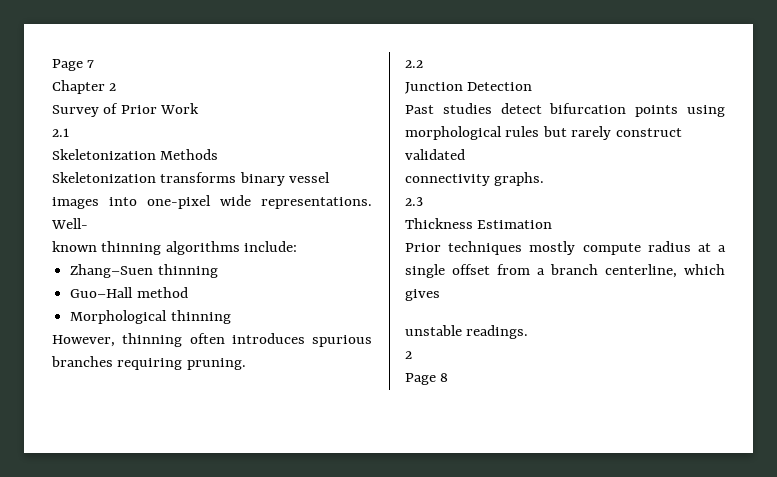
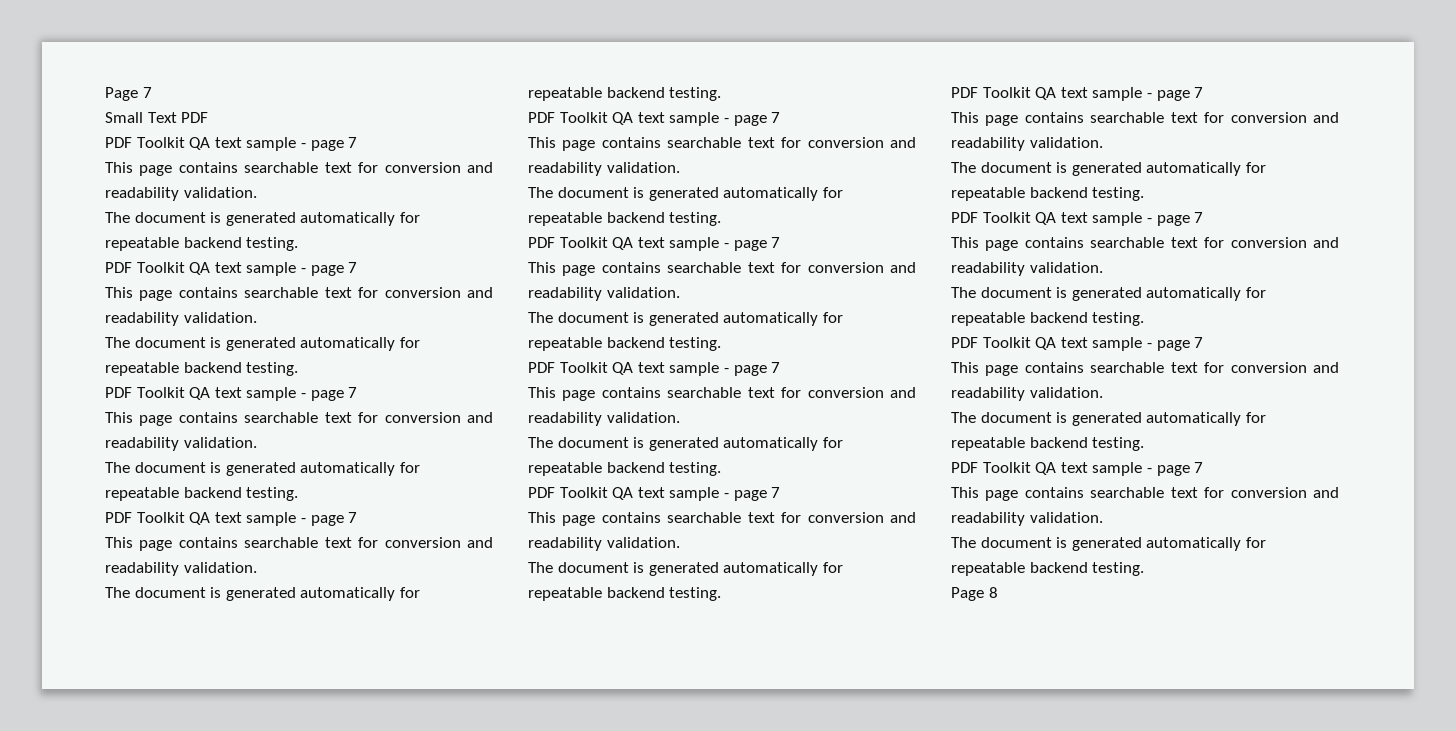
[52,80,117,94] [52,103,200,117] [52,128,69,137] [52,149,219,160] [52,172,331,186] [52,195,372,209] [51,218,88,229] [52,241,298,255] [70,264,218,278] [70,287,188,298] [70,310,231,324] [52,333,372,347] [51,356,246,370] [405,60,423,68] [405,82,533,94] [405,103,725,117] [405,126,682,140] [405,149,465,160] [405,172,545,186] [405,197,423,206] [405,218,553,229] [405,241,726,255] [405,264,725,278] [405,289,440,301] [405,325,529,339] [405,351,412,359] Chapter 2 // Survey of Prior Work // 2.1 // Skeletonization Methods // Skeletonization transforms binary vessel images into one-pixel wide representations. Well- // known thinning algorithms include: // Zhang–Suen thinning // Guo–Hall method // Morphological thinning // However, thinning often introduces spurious branches requiring pruning. // 2.2 // Junction Detection // Past studies detect bifurcation points using morphological rules but rarely construct validated // connectivity graphs. // 2.3 // Thickness Estimation // Prior techniques mostly compute radius at a single offset from a branch centerline, which gives // unstable readings. // 2 -> [105,112,209,123] [105,137,358,151] [105,162,493,176] [105,187,257,201] [105,212,420,226] [105,237,299,251] [105,262,358,276] [105,287,493,301] [105,312,257,326] [105,337,420,351] [105,362,299,376] [105,387,358,401] [105,412,493,426] [105,437,257,451] [105,462,420,476] [105,487,299,501] [105,512,358,526] [105,537,493,551] [105,562,257,576] [105,587,420,601] [528,87,722,101] [528,112,781,126] [528,137,916,151] [528,162,680,176] [528,187,843,201] [528,212,722,226] [528,237,781,251] [528,262,916,276] [528,287,680,301] [528,312,843,326] [528,337,722,351] [528,362,781,376] [528,387,916,401] [528,412,680,426] [528,437,843,451] [528,462,722,476] [528,487,781,501] [528,512,916,526] [528,537,680,551] [528,562,843,576] [528,587,722,601] [951,87,1204,101] [951,112,1339,126] [951,137,1103,151] [951,162,1266,176] [951,187,1145,201] [951,212,1204,226] [951,237,1339,251] [951,262,1103,276] [951,287,1266,301] [951,312,1145,326] [951,337,1204,351] [951,362,1339,376] [951,387,1103,401] [951,412,1266,426] [951,437,1145,451] [951,462,1204,476] [951,487,1339,501] [951,512,1103,526] [951,537,1266,551] [951,562,1145,576] Small Text PDF // PDF Toolkit QA text sample - page 7 // This page contains searchable text for conversion and readability validation. // The document is generated automatically for repeatable backend testing. // PDF Toolkit QA text sample - page 7 // This page contains searchable text for conversion and readability validation. // The document is generated automatically for repeatable backend testing. // PDF Toolkit QA text sample - page 7 // This page contains searchable text for conversion and readability validation. // The document is generated automatically for repeatable backend testing. // PDF Toolkit QA text sample - page 7 // This page contains searchable text for conversion and readability validation. // The document is generated automatically for repeatable backend testing. // PDF Toolkit QA text sample - page 7 // This page contains searchable text for conversion and readability validation. // The document is generated automatically for repeatable backend testing. // PDF Toolkit QA text sample - page 7 // This page contains searchable text for conversion and readability validation. // The document is generated automatically for repeatable backend testing. // PDF Toolkit QA text sample - page 7 // This page contains searchable text for conversion and readability validation. // The document is generated automatically for repeatable backend testing. // PDF Toolkit QA text sample - page 7 // This page contains searchable text for conversion and readability validation. // The document is generated automatically for repeatable backend testing. // PDF Toolkit QA text sample - page 7 // This page contains searchable text for conversion and readability validation. // The document is generated automatically for repeatable backend testing. // PDF Toolkit QA text sample - page 7 // This page contains searchable text for conversion and readability validation. // The document is generated automatically for repeatable backend testing. // PDF Toolkit QA text sample - page 7 // This page contains searchable text for conversion and readability validation. // The document is generated automatically for repeatable backend testing. // PDF Toolkit QA text sample - page 7 // This page contains searchable text for conversion and readability validation. // The document is generated automatically for repeatable backend testing.

